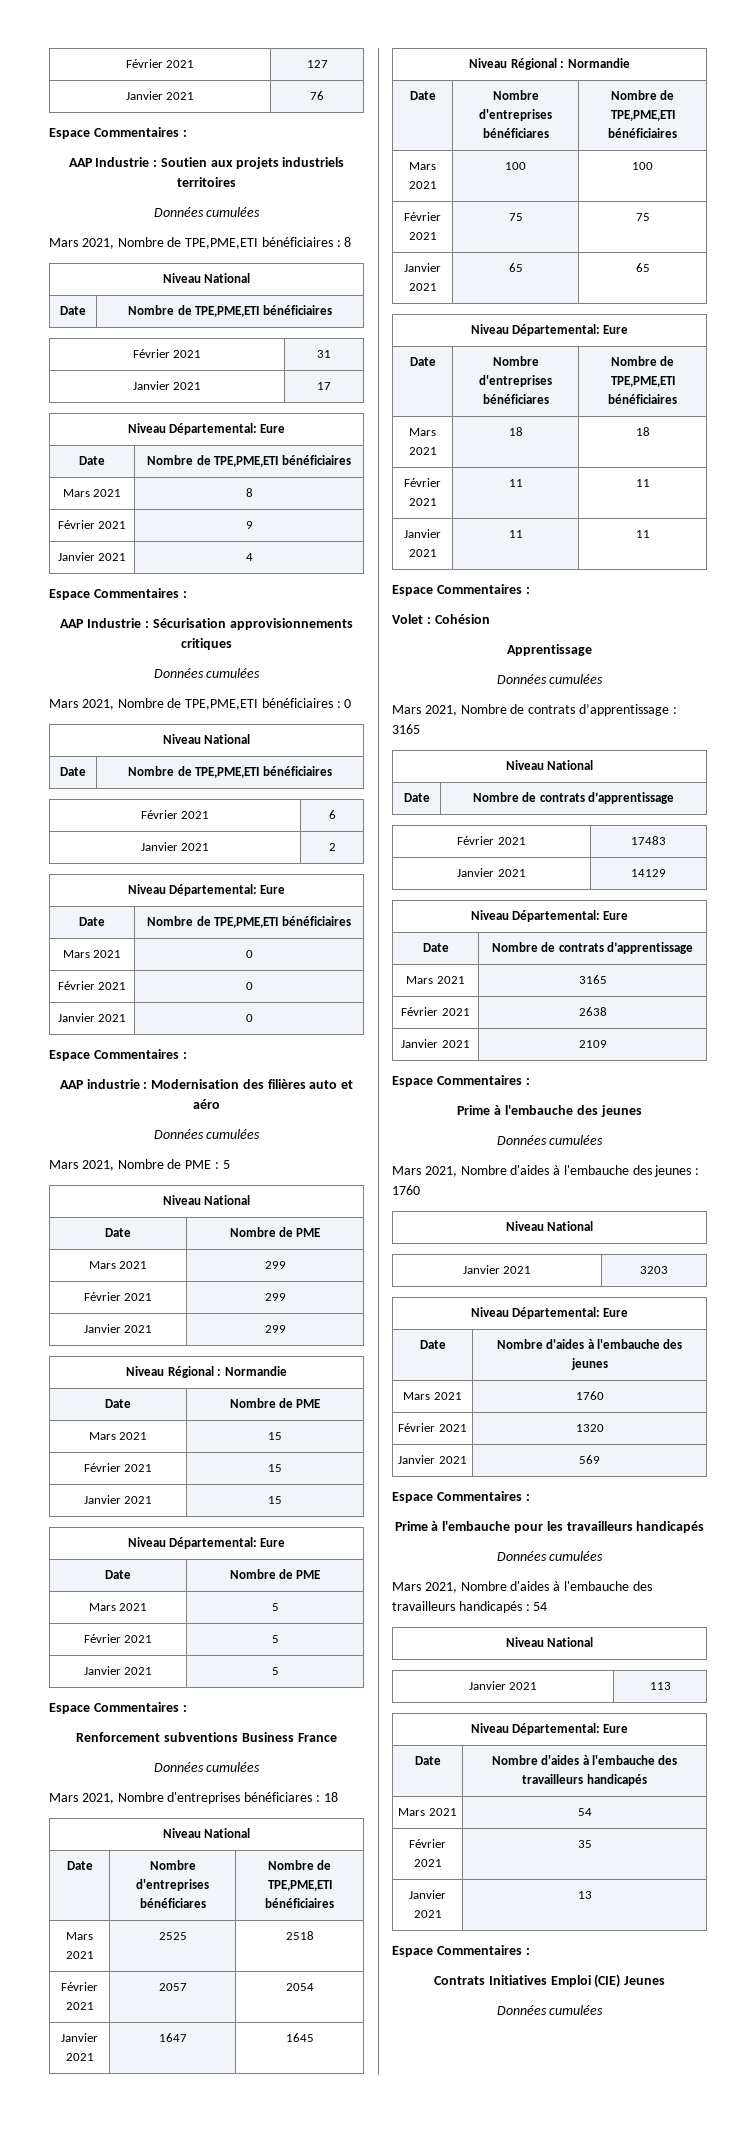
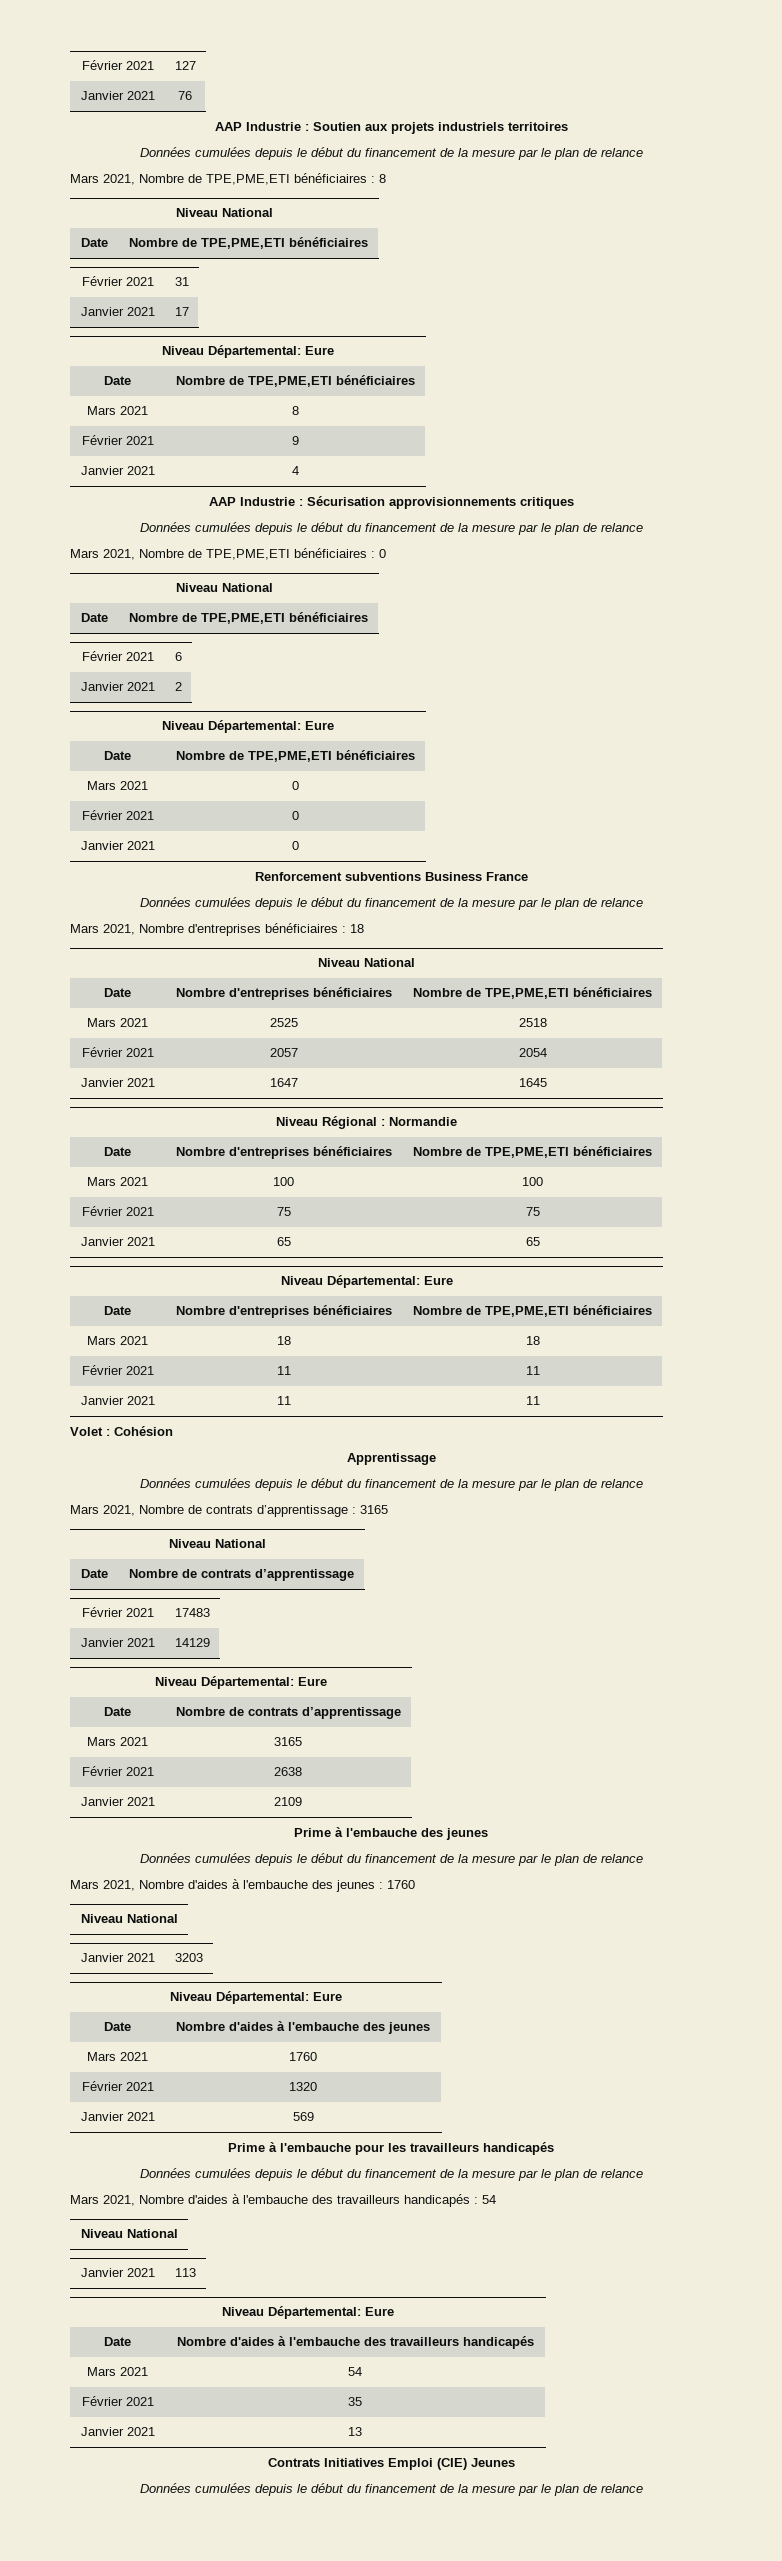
[49,127,187,139] // Espace Commentaires : -> (192, 95) none
(261, 212) none -> [254,147,643,160] depuis le début du financement de la mesure par le plan de relance
[49,588,187,600] // Espace Commentaires : -> (299, 470) none
(261, 673) none -> [254,522,643,535] depuis le début du financement de la mesure par le plan de relance
[49,1049,187,1061] [59,1079,354,1089] [193,1099,220,1109] [153,1129,261,1139] [49,1159,230,1171] [162,1195,251,1205] [105,1228,131,1237] [229,1227,321,1237] [88,1261,148,1269] [264,1261,286,1269] [83,1292,153,1301] [264,1293,286,1301] [83,1324,153,1333] [264,1325,286,1333] [126,1366,287,1378] [105,1399,131,1408] [229,1398,321,1408] [88,1432,148,1440] [268,1432,282,1440] [83,1463,153,1472] [268,1464,282,1472] [83,1495,153,1504] [268,1496,282,1504] [127,1537,286,1549] [105,1570,131,1579] [229,1569,321,1579] [88,1603,148,1611] [271,1603,279,1611] [83,1634,153,1643] [271,1635,279,1643] [83,1666,153,1675] [271,1667,279,1675] [49,1702,187,1714] // Espace Commentaires : // AAP industrie : Modernisation des filières auto et aéro // Données cumulées // Mars 2021, Nombre de PME : 5 // Niveau National // Date | Nombre de PME // Mars 2021 | 299 // Février 2021 | 299 // Janvier 2021 | 299 // Niveau Régional : Normandie // Date | Nombre de PME // Mars 2021 | 15 // Février 2021 | 15 // Janvier 2021 | 15 // Niveau Départemental: Eure // Date | Nombre de PME // Mars 2021 | 5 // Février 2021 | 5 // Janvier 2021 | 5 // Espace Commentaires : -> (299, 845) none
(261, 1767) none -> [254,897,643,910] depuis le début du financement de la mesure par le plan de relance
[244,1792,313,1802] bénéficiares -> [265,923,338,933] bénéficiaires
[139,1898,206,1908] bénéficiares -> [312,987,392,997] bénéficiaires
[482,128,549,138] bénéficiares -> [312,1146,392,1156] bénéficiaires
[482,394,549,404] bénéficiares -> [312,1305,392,1315] bénéficiaires
[392,584,530,596] // Espace Commentaires : -> (540, 1400) none
(604, 679) none -> [254,1478,643,1491] depuis le début du financement de la mesure par le plan de relance
[392,1075,530,1087] // Espace Commentaires : -> (302, 1801) none
(604, 1140) none -> [254,1853,643,1866] depuis le début du financement de la mesure par le plan de relance
[392,1491,530,1503] // Espace Commentaires : -> (314, 2116) none
(604, 1556) none -> [254,2168,643,2181] depuis le début du financement de la mesure par le plan de relance
[392,1945,530,1957] // Espace Commentaires : -> (362, 2431) none
(604, 2010) none -> [254,2483,643,2496] depuis le début du financement de la mesure par le plan de relance

